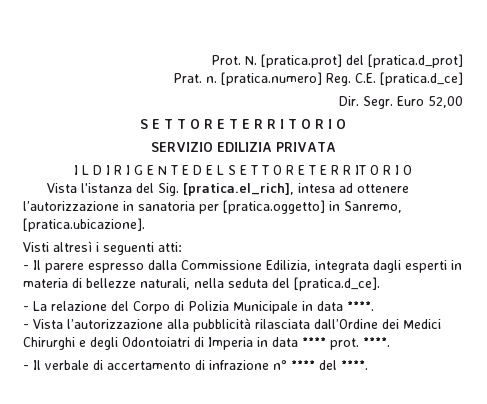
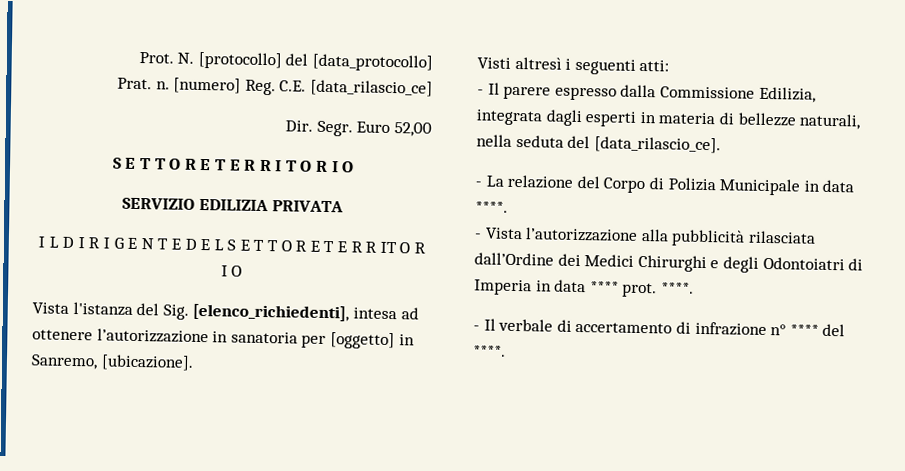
[261,54,463,68] [pratica.prot] del [pratica.d_prot] -> [197,51,433,72] [protocollo] del [data_protocollo]
[221,72,322,86] [pratica.numero] -> [173,77,242,94] [numero]
[380,72,463,86] [pratica.d_ce] -> [310,79,433,97] [data_rilascio_ce]
[182,183,294,196] [pratica.el_rich], -> [192,303,350,322] [elenco_richiedenti],
[223,200,325,214] [pratica.oggetto] -> [329,332,395,350] [oggetto]
[23,218,145,232] [pratica.ubicazione]. -> [100,354,194,371] [ubicazione].
[294,277,380,291] [pratica.d_ce]. -> [593,136,721,154] [data_rilascio_ce].

